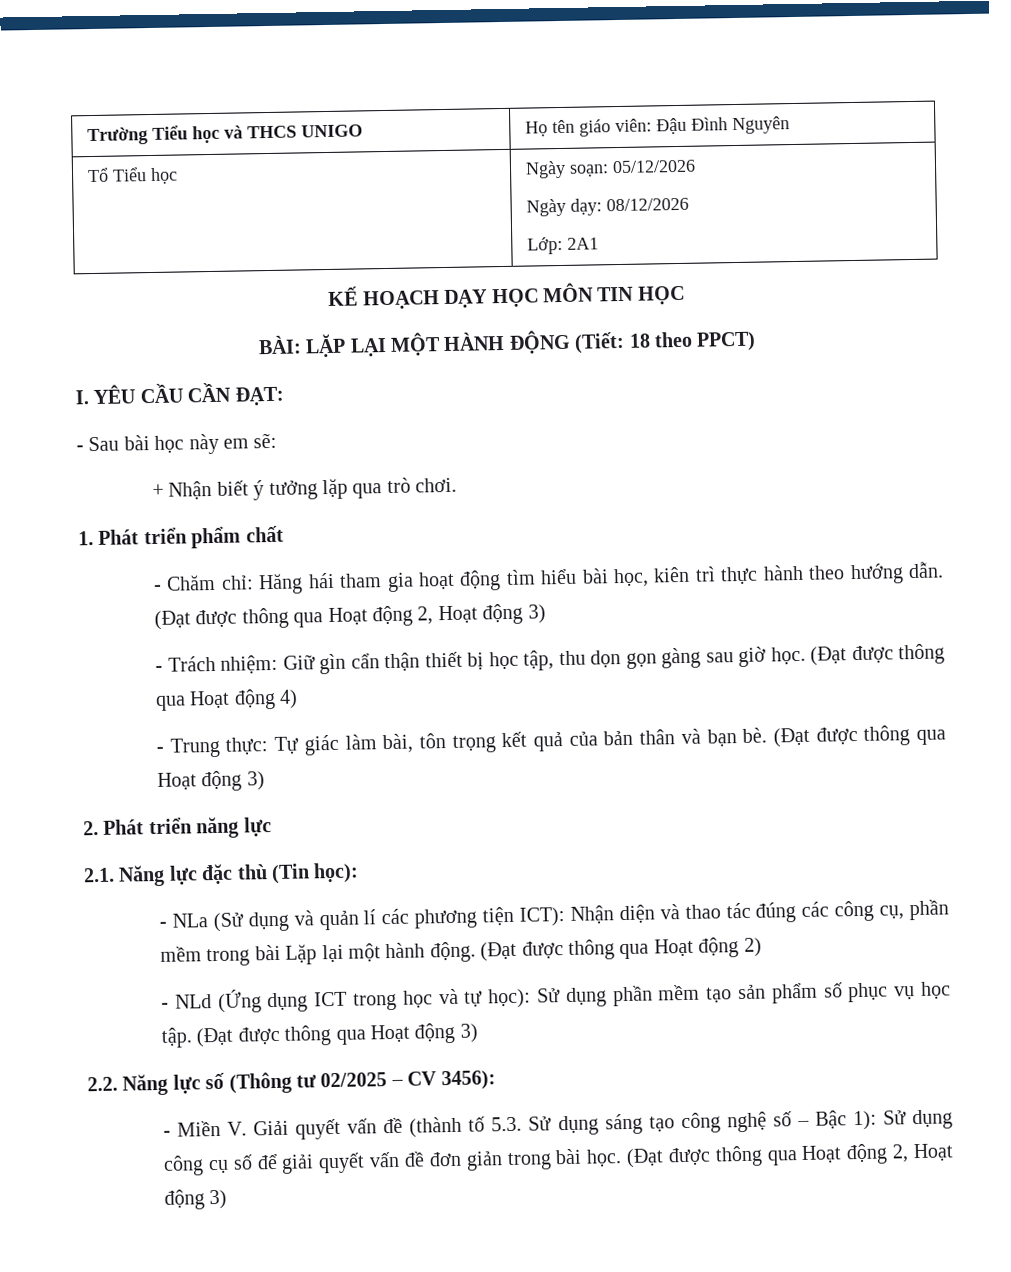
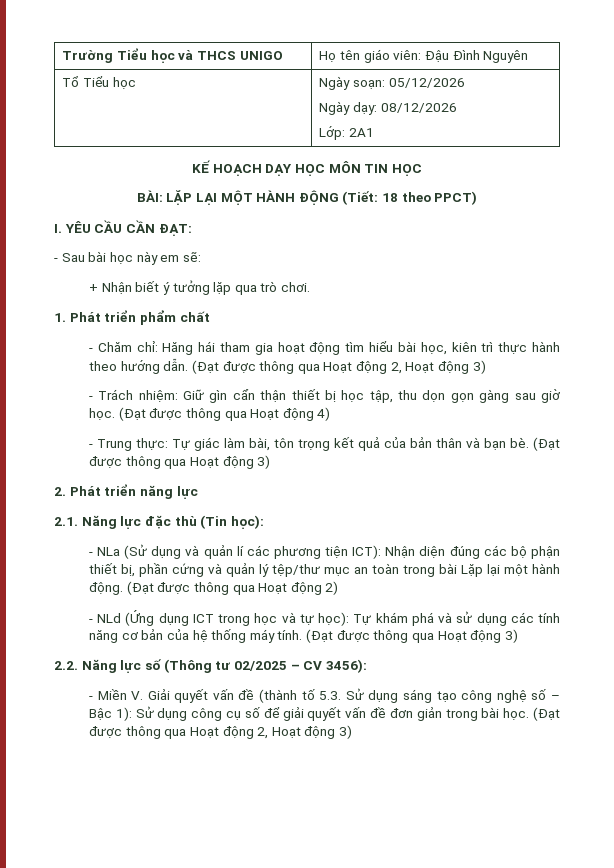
[659,899,949,923] [160,946,203,962] và thao tác đúng các công cụ, phần mềm -> [449,545,561,559] [88,563,399,577] đúng các bộ phận thiết bị, phần cứng và quản lý tệp/thư mục an toàn
[537,981,951,1008] [161,1027,193,1048] Sử dụng phần mềm tạo sản phẩm số phục vụ học tập. -> [353,611,561,626] [88,629,303,643] Tự khám phá và sử dụng các tính năng cơ bản của hệ thống máy tính.

